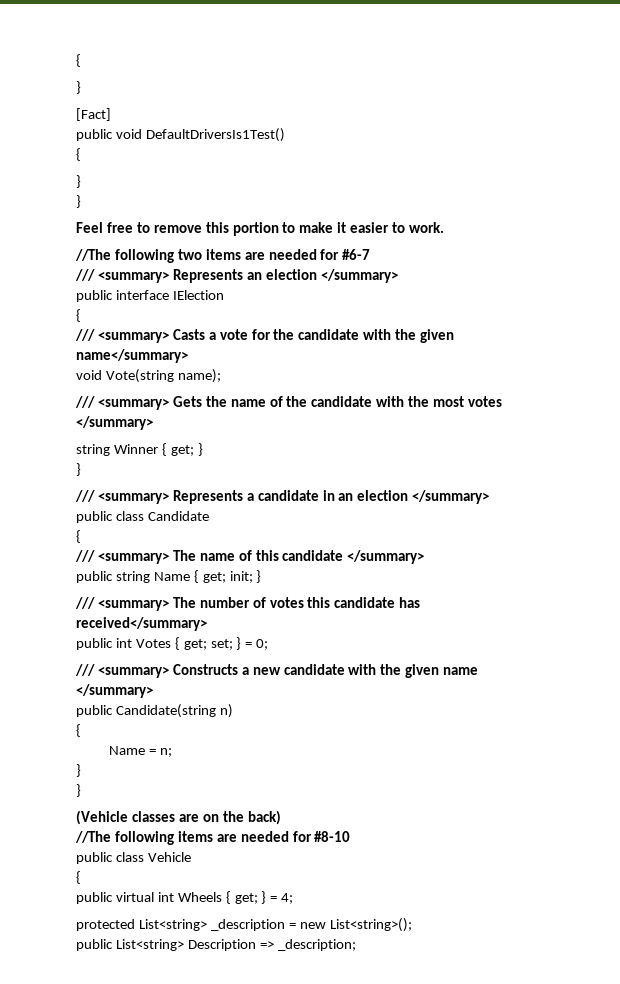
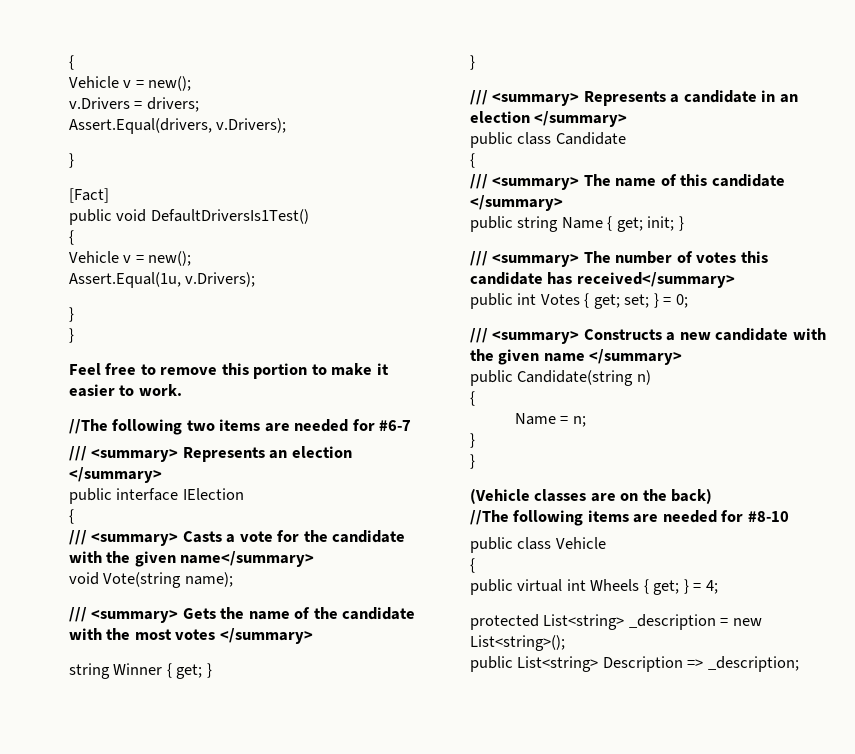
[76,54,81,67] { -> [69,55,74,70] [69,76,192,91] [69,97,199,112] [69,118,287,134] { // Vehicle v = new(); // v.Drivers = drivers; // Assert.Equal(drivers, v.Drivers);
(81, 154) none -> [69,251,192,266] [69,272,256,288] // Vehicle v = new(); // Assert.Equal(1u, v.Drivers);

